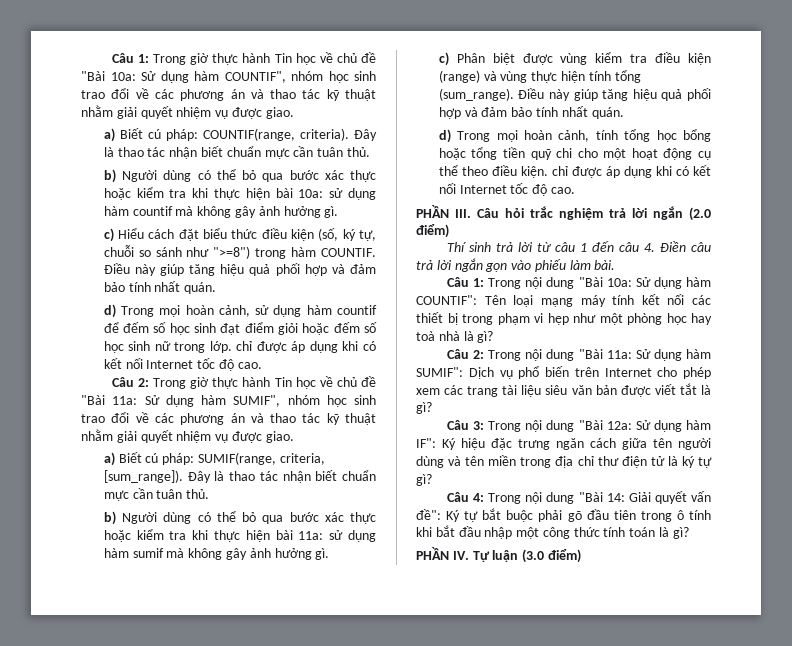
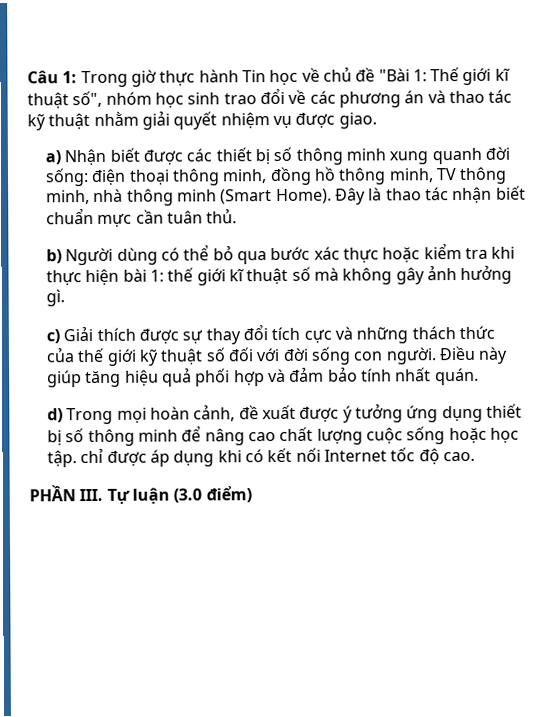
[110,71,286,83] 10a: Sử dụng hàm COUNTIF", -> [412,67,510,85] [27,90,103,109] 1: Thế giới kĩ thuật số",
[119,128,349,141] Biết cú pháp: COUNTIF(range, criteria). -> [64,146,510,166] [44,166,508,187] [45,188,332,206] Nhận biết được các thiết bị số thông minh xung quanh đời sống: điện thoại thông minh, đồng hồ thông minh, TV thông minh, nhà thông minh (Smart Home).
[298,188,376,200] [103,206,339,218] [103,228,376,242] [103,245,376,259] 10a: sử dụng hàm countif mà không gây ảnh hưởng gì. // c) Hiểu cách đặt biểu thức điều kiện (số, ký tự, chuỗi so sánh như ">=8") trong hàm COUNTIF. -> [149,264,513,286] [45,289,65,307] [45,324,495,345] [45,346,437,366] 1: thế giới kĩ thuật số mà không gây ảnh hưởng gì. // c) Giải thích được sự thay đổi tích cực và những thách thức của thế giới kỹ thuật số đối với đời sống con người.
[255,305,377,317] [103,322,377,335] [103,341,376,353] [103,358,262,371] [111,376,376,389] [81,395,376,407] [81,412,377,425] [81,429,294,443] [103,452,325,466] [103,470,376,483] [103,488,210,501] [103,511,376,525] [103,529,376,542] [103,548,330,560] [438,52,711,66] [438,70,641,83] [438,88,711,101] [438,106,624,119] [438,129,711,143] [438,147,711,160] [438,165,548,178] sử dụng hàm countif để đếm số học sinh đạt điểm giỏi hoặc đếm số học sinh nữ trong lớp. chỉ được áp dụng khi có kết nối Internet tốc độ cao. // Câu 2: Trong giờ thực hành Tin học về chủ đề "Bài 11a: Sử dụng hàm SUMIF", nhóm học sinh trao đổi về các phương án và thao tác kỹ thuật nhằm giải quyết nhiệm vụ được giao. // a) Biết cú pháp: SUMIF(range, criteria, [sum_range]). Đây là thao tác nhận biết chuẩn mực cần tuân thủ. // b) Người dùng có thể bỏ qua bước xác thực hoặc kiểm tra khi thực hiện bài 11a: sử dụng hàm sumif mà không gây ảnh hưởng gì. // c) Phân biệt được vùng kiểm tra điều kiện (range) và vùng thực hiện tính tổng (sum_range). Điều này giúp tăng hiệu quả phối hợp và đảm bảo tính nhất quán. // d) Trong mọi hoàn cảnh, tính tổng học bổng hoặc tổng tiền quỹ chi cho một hoạt động cụ thể theo điều kiện. -> [238,403,522,423] [46,425,519,447] [46,450,77,468] đề xuất được ý tưởng ứng dụng thiết bị số thông minh để nâng cao chất lượng cuộc sống hoặc học tập.
[477,206,711,221] [416,223,449,238] [446,241,711,252] [416,258,616,272] [446,277,711,289] [416,294,711,307] [416,312,712,325] [416,331,494,343] [446,349,711,361] [416,366,711,379] [416,383,711,397] [416,402,432,414] [446,420,711,432] [416,438,711,450] [416,455,712,468] [416,474,432,486] [446,491,711,504] [416,508,711,522] [416,525,689,539] [416,547,469,560] Câu hỏi trắc nghiệm trả lời ngắn (2.0 điểm) // Thí sinh trả lời từ câu 1 đến câu 4. Điền câu trả lời ngắn gọn vào phiếu làm bài. // Câu 1: Trong nội dung "Bài 10a: Sử dụng hàm COUNTIF": Tên loại mạng máy tính kết nối các thiết bị trong phạm vi hẹp như một phòng học hay toà nhà là gì? // Câu 2: Trong nội dung "Bài 11a: Sử dụng hàm SUMIF": Dịch vụ phổ biến trên Internet cho phép xem các trang tài liệu siêu văn bản được viết tắt là gì? // Câu 3: Trong nội dung "Bài 12a: Sử dụng hàm IF": Ký hiệu đặc trưng ngăn cách giữa tên người dùng và tên miền trong địa chỉ thư điện tử là ký tự gì? // Câu 4: Trong nội dung "Bài 14: Giải quyết vấn đề": Ký tự bắt buộc phải gõ đầu tiên trong ô tính khi bắt đầu nhập một công thức tính toán là gì? // PHẦN IV. -> (104, 495) none

